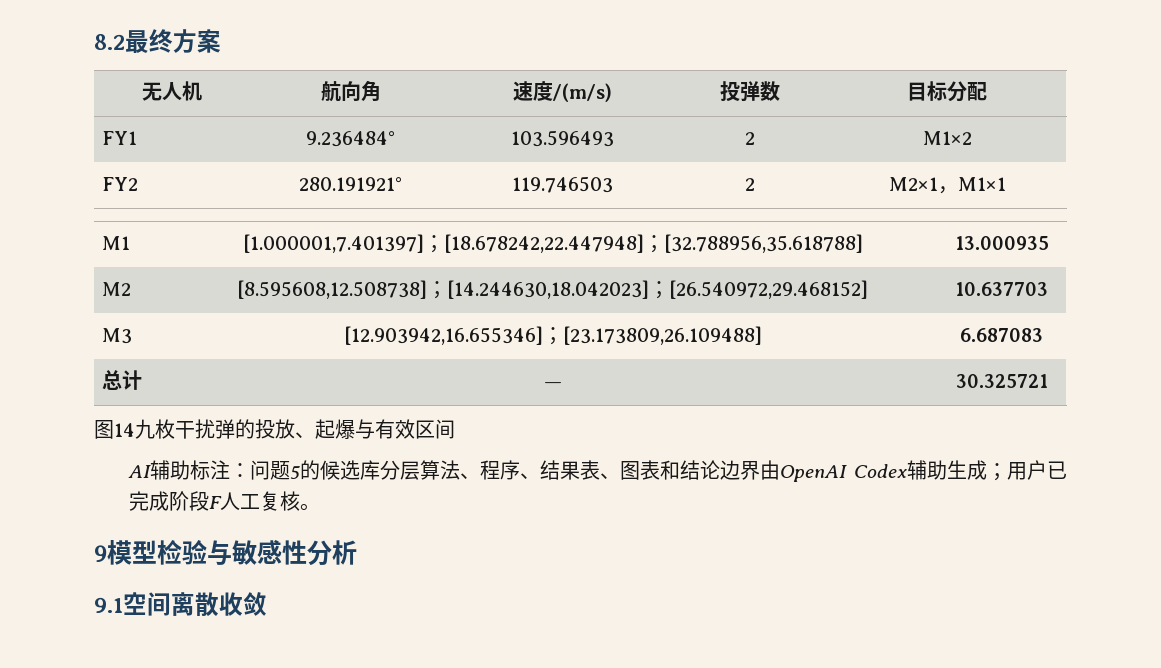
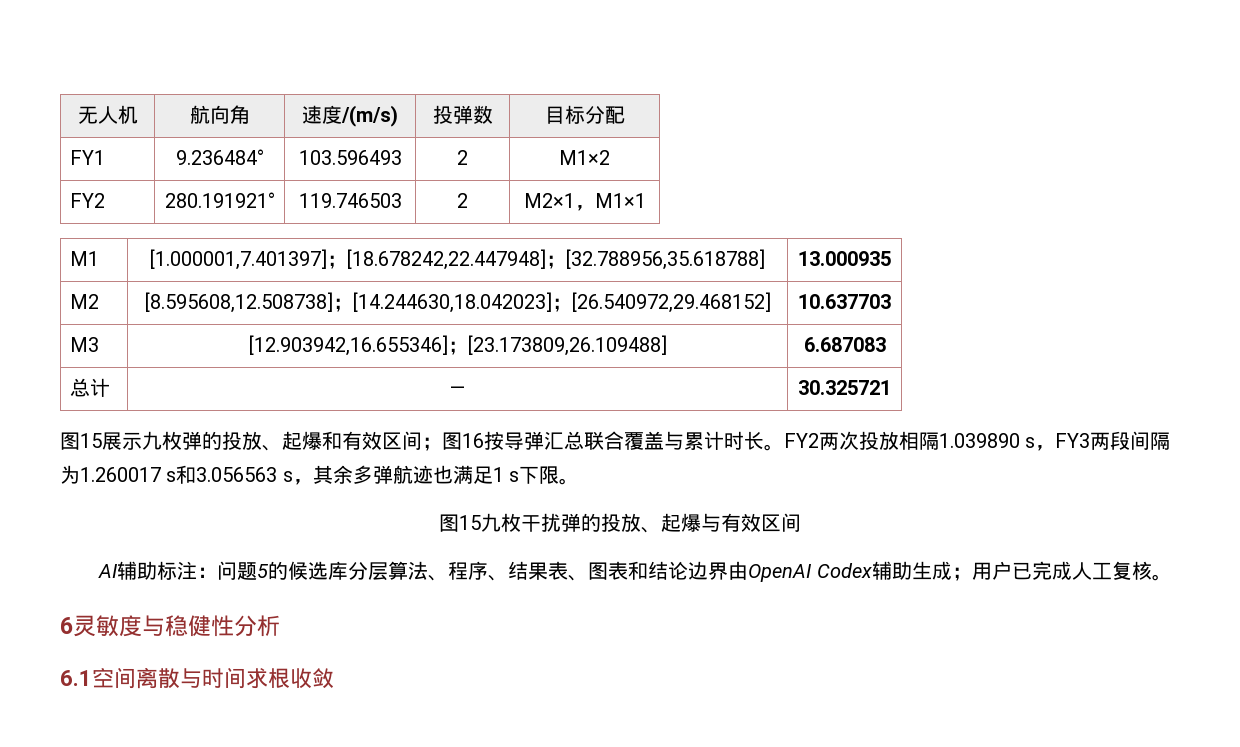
[94,29,221,53] 8.2最终方案 // -> (77, 115) none
[114,423,135,437] 14 -> [80,431,1171,451] [60,465,580,485] [439,514,481,532] 15展示九枚弹的投放、起爆和有效区间；图16按导弹汇总联合覆盖与累计时长。FY2两次投放相隔1.039890 s，FY3两段间隔为1.260017 s和3.056563 s，其余多弹航迹也满足1 s下限。 // 图15
[169,491,223,511] 阶段F -> (1072, 570) none
[94,540,282,565] 9模型检验与敏感 -> [60,615,211,637] 6灵敏度与稳健
[94,597,123,613] 9.1 -> [60,670,92,686] 6.1
(219, 604) none -> [180,667,290,689] 与时间求根

